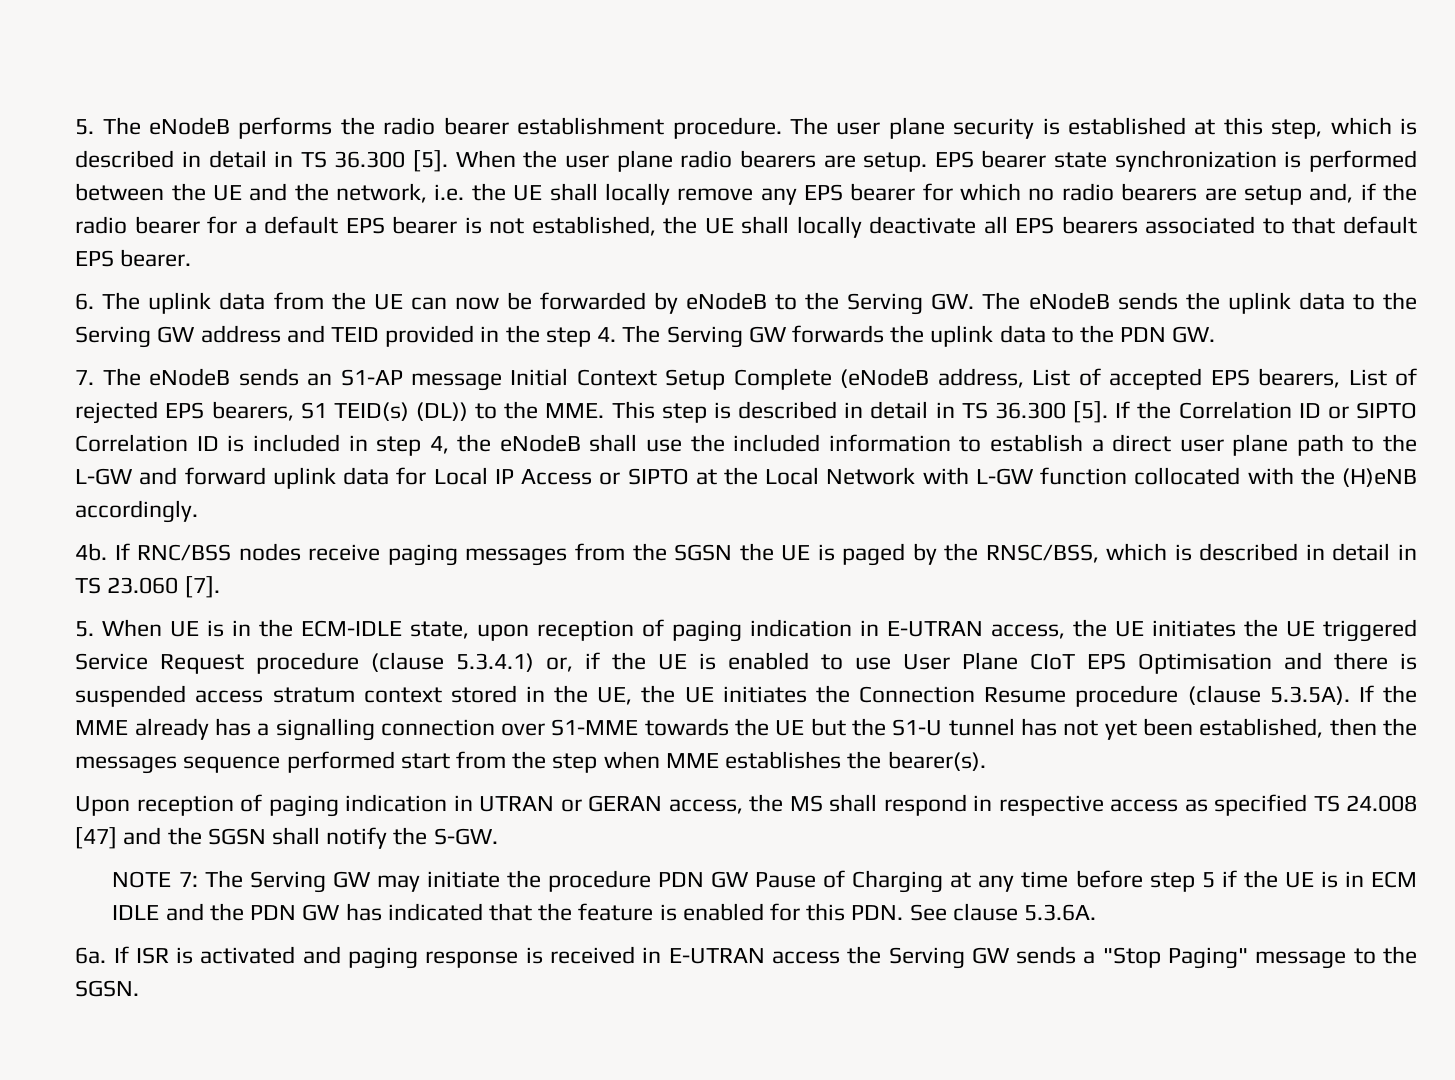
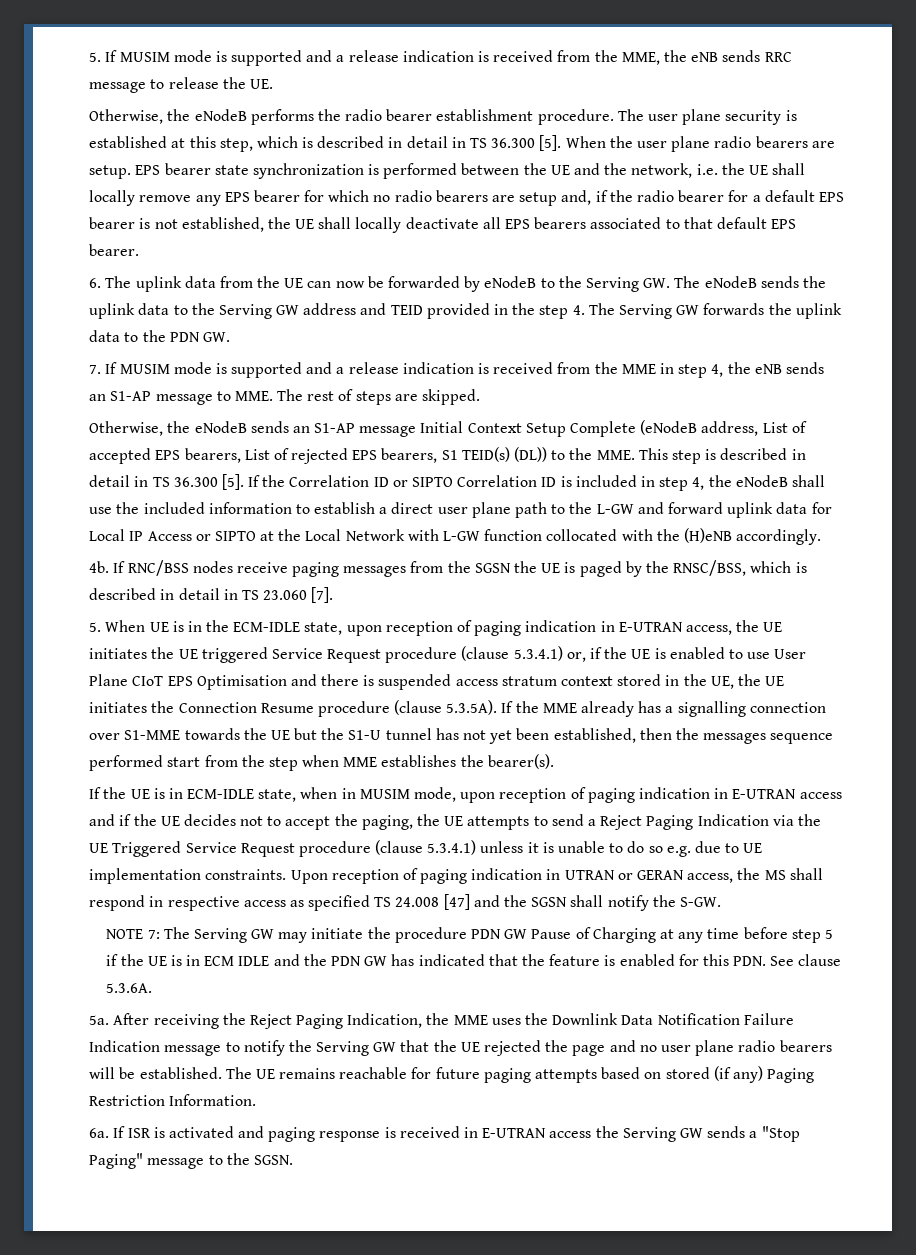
[75,117,141,135] 5. The -> [89,50,792,66] [89,77,273,93] [89,109,191,124] 5. If MUSIM mode is supported and a release indication is received from the MME, the eNB sends RRC message to release the UE. // Otherwise, the
[102,368,141,386] The -> [105,362,824,378] [89,389,481,405] [89,421,191,436] If MUSIM mode is supported and a release indication is received from the MME in step 4, the eNB sends an S1-AP message to MME. The rest of steps are skipped. // Otherwise, the
(986, 761) none -> [89,787,842,803] [89,814,821,830] [89,840,763,857] [89,868,287,884] If the UE is in ECM-IDLE state, when in MUSIM mode, upon reception of paging indication in E-UTRAN access and if the UE decides not to accept the paging, the UE attempts to send a Reject Paging Indication via the UE Triggered Service Request procedure (clause 5.3.4.1) unless it is unable to do so e.g. due to UE implementation constraints.
(1097, 912) none -> [89,1013,794,1029] [89,1040,832,1056] [89,1066,815,1083] [89,1094,257,1106] // 5a. After receiving the Reject Paging Indication, the MME uses the Downlink Data Notification Failure Indication message to notify the Serving GW that the UE rejected the page and no user plane radio bearers will be established. The UE remains reachable for future paging attempts based on stored (if any) Paging Restriction Information.

